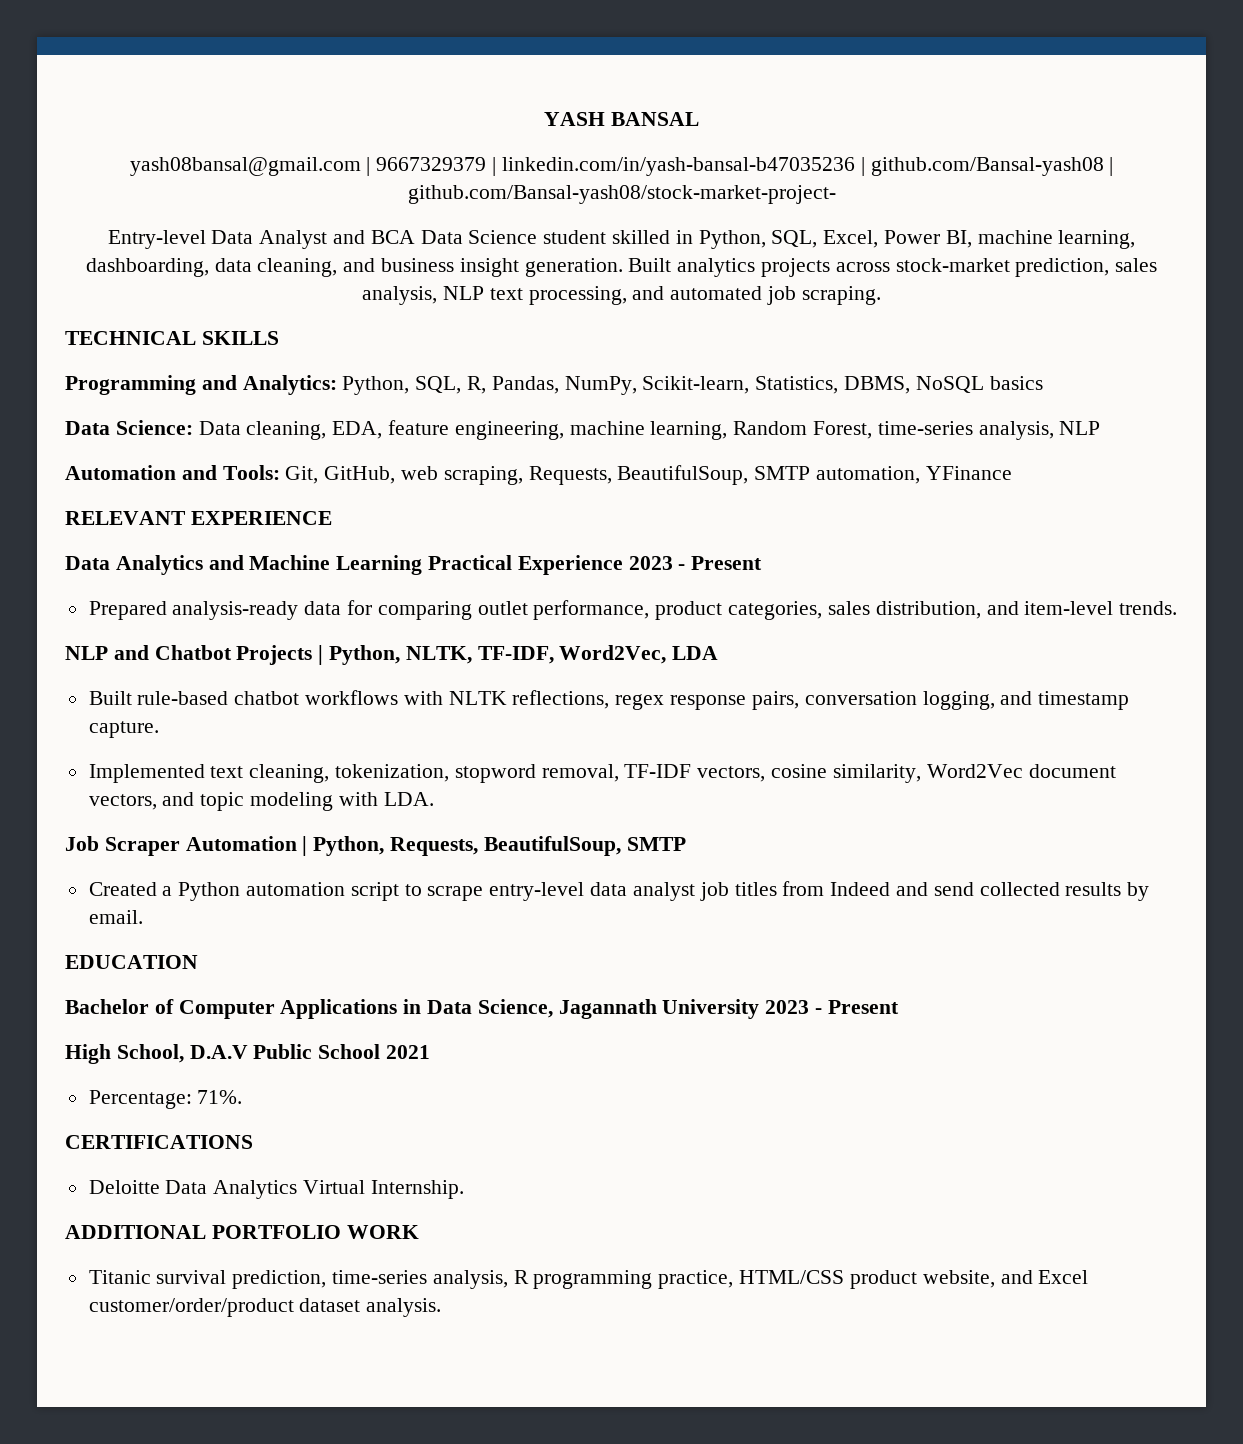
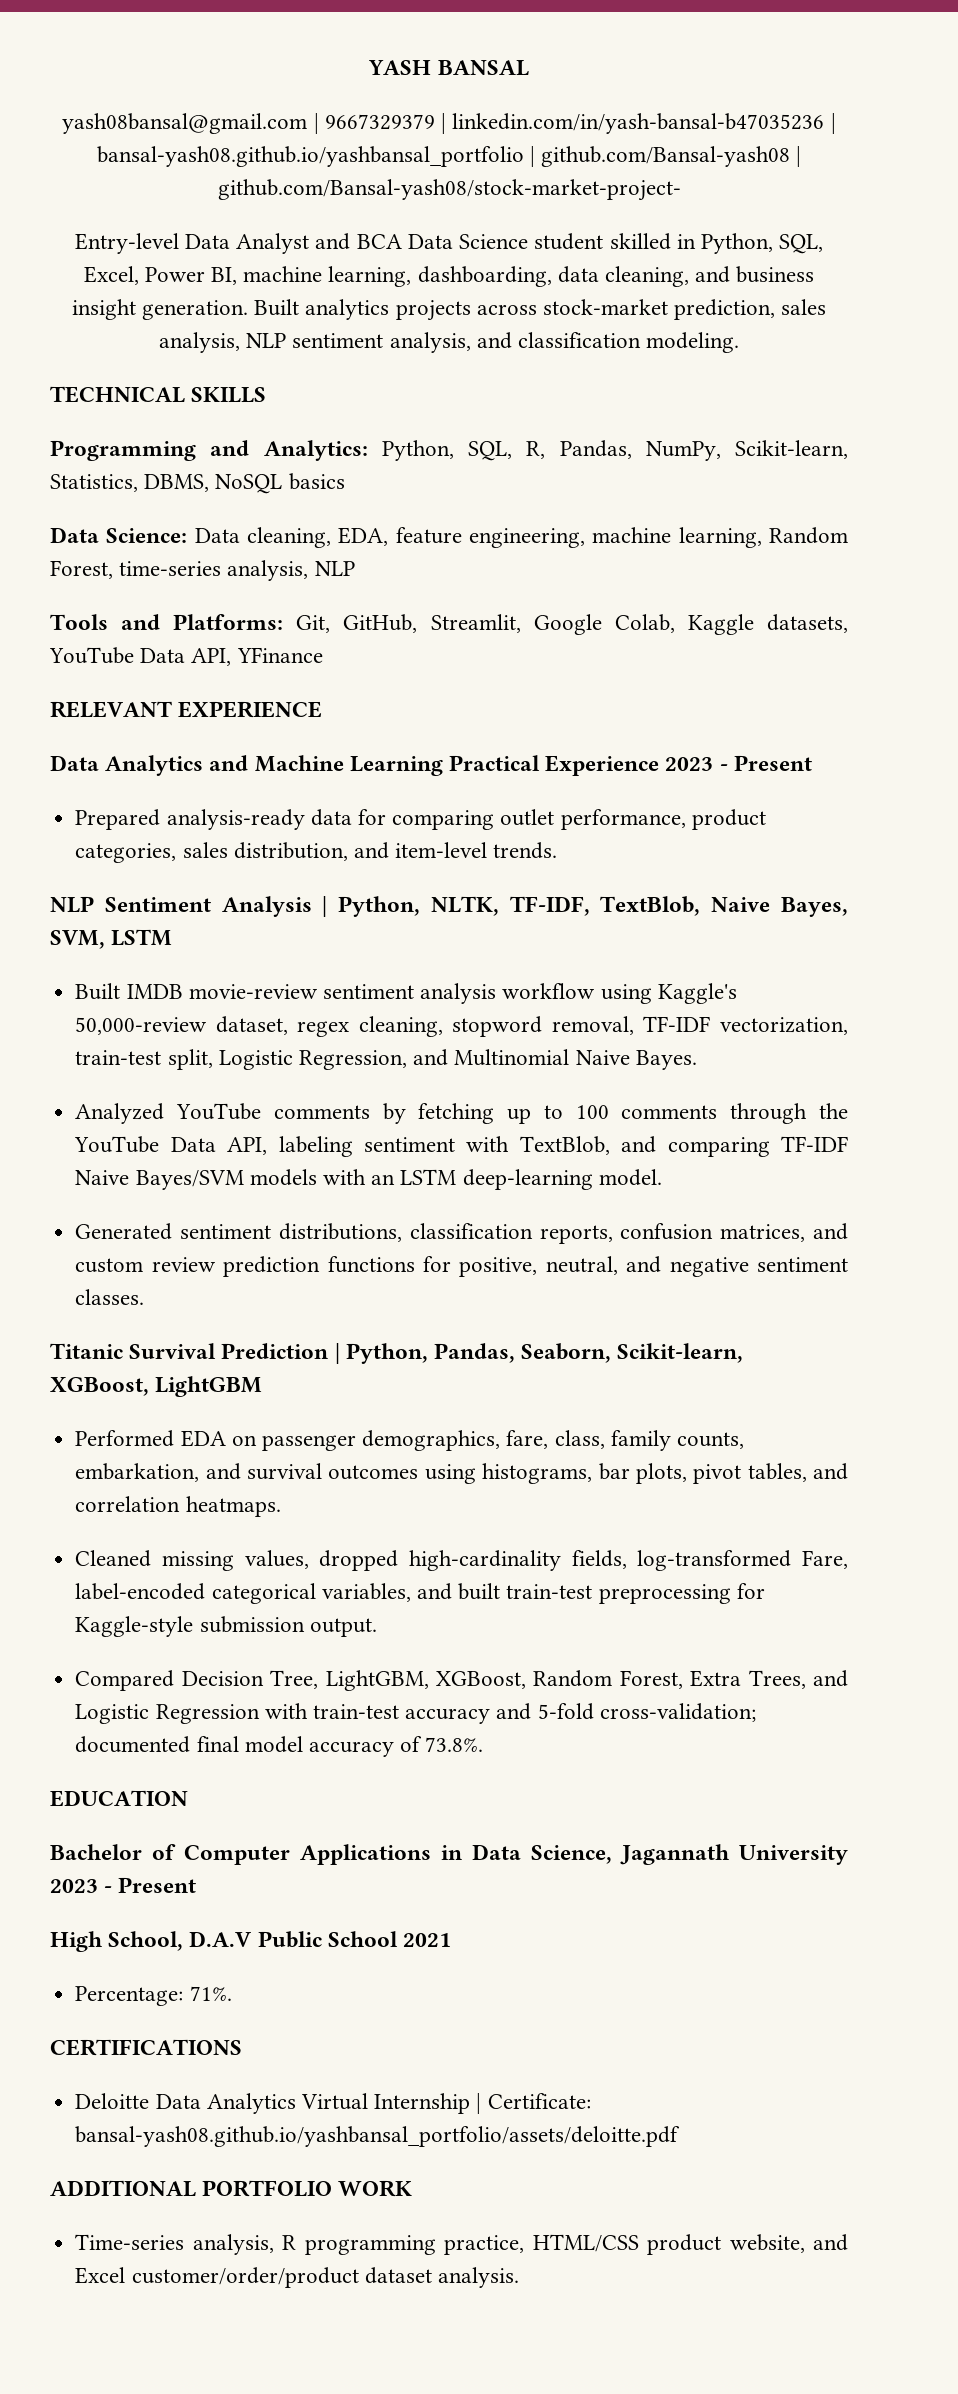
(865, 166) none -> [96,146,535,167] bansal-yash08.github.io/yashbansal_portfolio |
[489,286,881,305] text processing, and automated job scraping. -> [292,332,740,353] sentiment analysis, and classification modeling.
[65,465,921,485] Automation and Tools: Git, GitHub, web scraping, Requests, BeautifulSoup, SMTP automation, -> [50,614,848,635] [49,647,232,666] Tools and Platforms: Git, GitHub, Streamlit, Google Colab, Kaggle datasets, YouTube Data API,
[113,645,313,665] and Chatbot Projects -> [104,896,312,917] Sentiment Analysis
[559,645,719,664] [88,690,1130,710] [88,721,159,738] [88,764,1116,783] [88,792,434,811] [65,836,686,856] [88,881,1150,901] [88,910,143,924] Word2Vec, LDA // Built rule-based chatbot workflows with NLTK reflections, regex response pairs, conversation logging, and timestamp capture. // Implemented text cleaning, tokenization, stopword removal, TF-IDF vectors, cosine similarity, Word2Vec document vectors, and topic modeling with LDA. // Job Scraper Automation | Python, Requests, BeautifulSoup, SMTP // Created a Python automation script to scrape entry-level data analyst job titles from Indeed and send collected results by email. -> [600,896,848,917] [50,929,173,949] [75,983,737,1004] [75,1016,848,1037] [75,1049,697,1070] [75,1103,848,1124] [74,1136,849,1157] [75,1169,662,1190] [75,1223,848,1244] [75,1256,849,1277] [75,1289,145,1305] [50,1343,744,1364] [50,1376,263,1397] [75,1430,744,1451] [75,1463,849,1484] [75,1496,281,1517] [75,1550,848,1571] [75,1583,765,1604] [75,1616,377,1637] [75,1670,849,1691] [75,1703,756,1724] [75,1736,484,1757] TextBlob, Naive Bayes, SVM, LSTM // Built IMDB movie-review sentiment analysis workflow using Kaggle's 50,000-review dataset, regex cleaning, stopword removal, TF-IDF vectorization, train-test split, Logistic Regression, and Multinomial Naive Bayes. // Analyzed YouTube comments by fetching up to 100 comments through the YouTube Data API, labeling sentiment with TextBlob, and comparing TF-IDF Naive Bayes/SVM models with an LSTM deep-learning model. // Generated sentiment distributions, classification reports, confusion matrices, and custom review prediction functions for positive, neutral, and negative sentiment classes. // Titanic Survival Prediction | Python, Pandas, Seaborn, Scikit-learn, XGBoost, LightGBM // Performed EDA on passenger demographics, fare, class, family counts, embarkation, and survival outcomes using histograms, bar plots, pivot tables, and correlation heatmaps. // Cleaned missing values, dropped high-cardinality fields, log-transformed Fare, label-encoded categorical variables, and built train-test preprocessing for Kaggle-style submission output. // Compared Decision Tree, LightGBM, XGBoost, Random Forest, Extra Trees, and Logistic Regression with train-test accuracy and 5-fold cross-validation; documented final model accuracy of 73.8%.
[370,1180,464,1199] Internship. -> [374,2093,591,2114] [75,2126,681,2147] Internship | Certificate: bansal-yash08.github.io/yashbansal_portfolio/assets/deloitte.pdf
[88,1270,428,1289] Titanic survival prediction, time-series -> [75,2234,185,2250] Time-series

